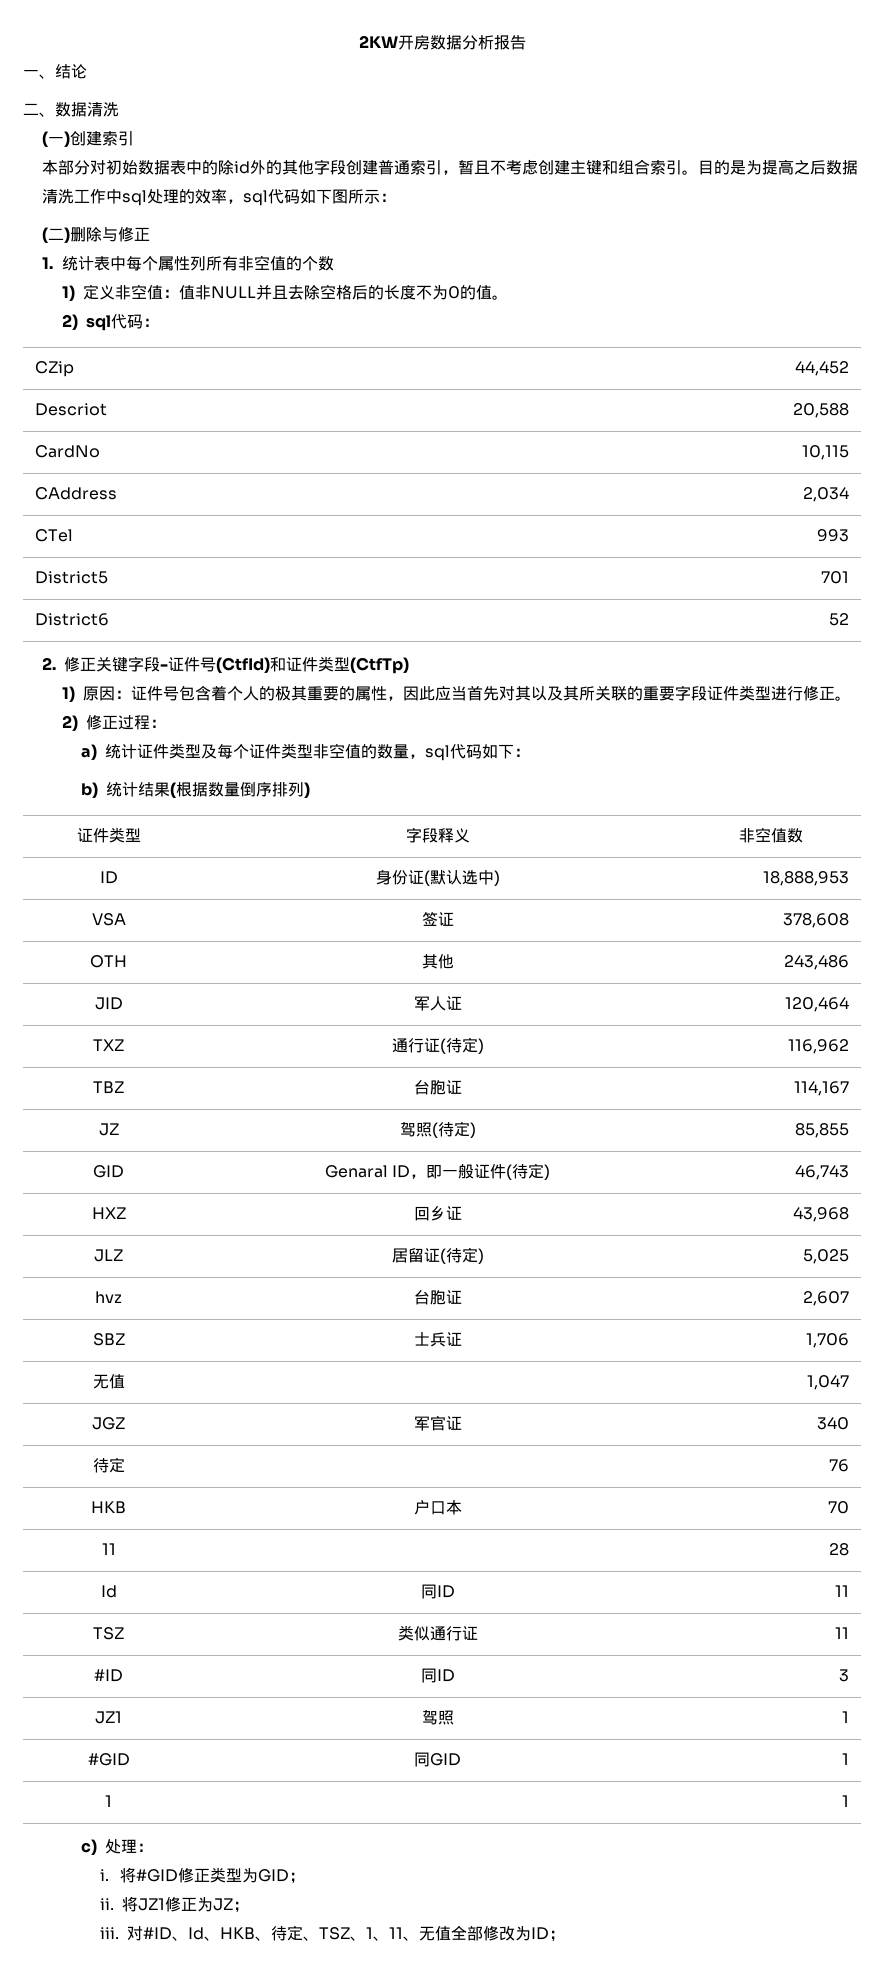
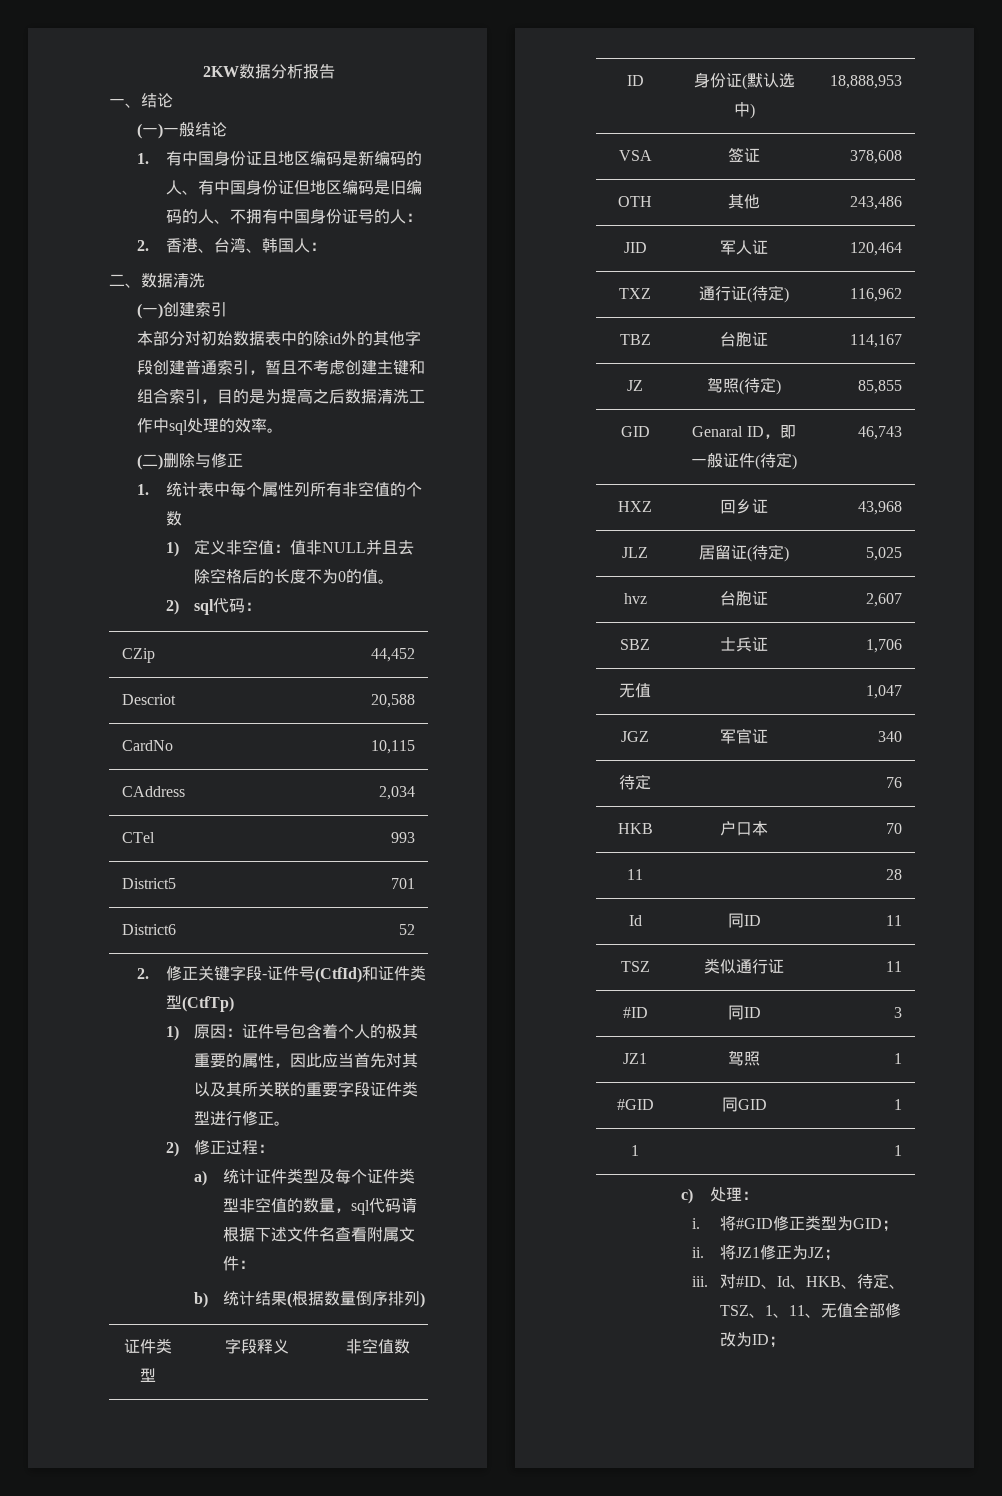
[397,35,430,50] 开房 -> (239, 71) none
(87, 71) none -> [137,121,228,139] [137,150,422,166] [165,179,422,195] [165,208,422,224] [137,238,326,253] // (一)一般结论 // 1.有中国身份证且地区编码是新编码的人、有中国身份证但地区编码是旧编码的人、不拥有中国身份证号的人： // 2.香港、台湾、韩国人：
[682,170,699,175] 。 -> [201,399,218,404] ，
[227,189,397,206] ，sql代码如下图所示： -> [267,428,284,433] 。
[481,744,514,759] 如下 -> [400,1198,417,1213] [222,1227,415,1242] [222,1256,239,1271] 请根据下述文件名查看附属文件

